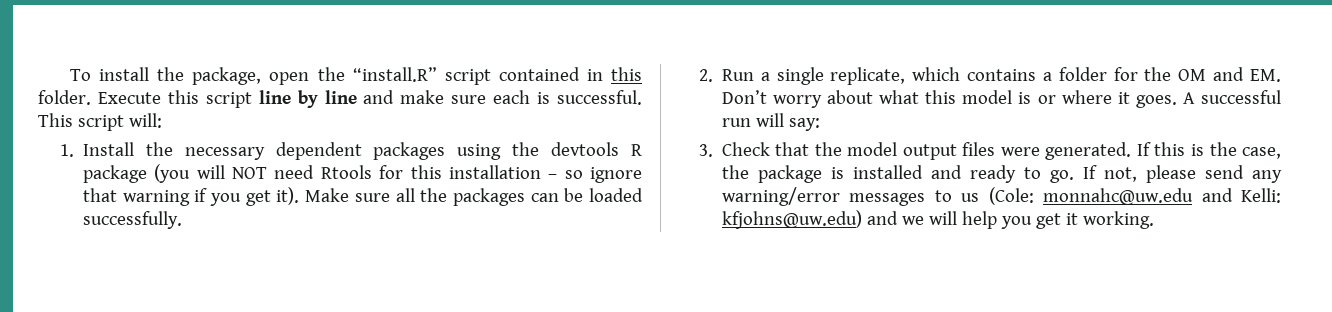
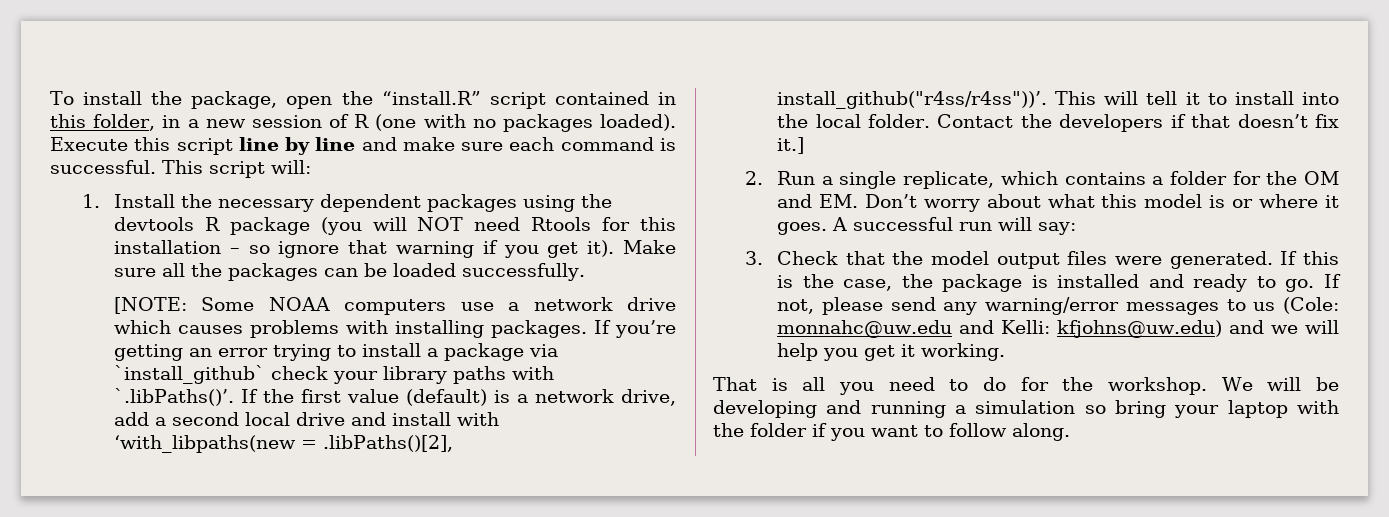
[38,90,91,105] folder. -> [93,114,676,132] folder, in a new session of R (one with no packages loaded).
(531, 97) none -> [560,137,654,151] command
(182, 220) none -> [114,297,676,315] [114,320,676,338] [114,343,559,361] [114,365,555,384] [114,388,676,406] [114,412,500,426] [114,435,454,453] [777,91,1339,109] [777,114,1339,132] [777,137,805,154] // [NOTE: Some NOAA computers use a network drive which causes problems with installing packages. If you’re getting an error trying to install a package via `install_github` check your library paths with `.libPaths()’. If the first value (default) is a network drive, add a second local drive and install with ‘with_libpaths(new = .libPaths()[2], install_github("r4ss/r4ss"))’. This will tell it to install into the local folder. Contact the developers if that doesn’t fix it.]
(1154, 220) none -> [713,377,1339,395] [713,400,1339,418] [713,423,1070,441] // That is all you need to do for the workshop. We will be developing and running a simulation so bring your laptop with the folder if you want to follow along.

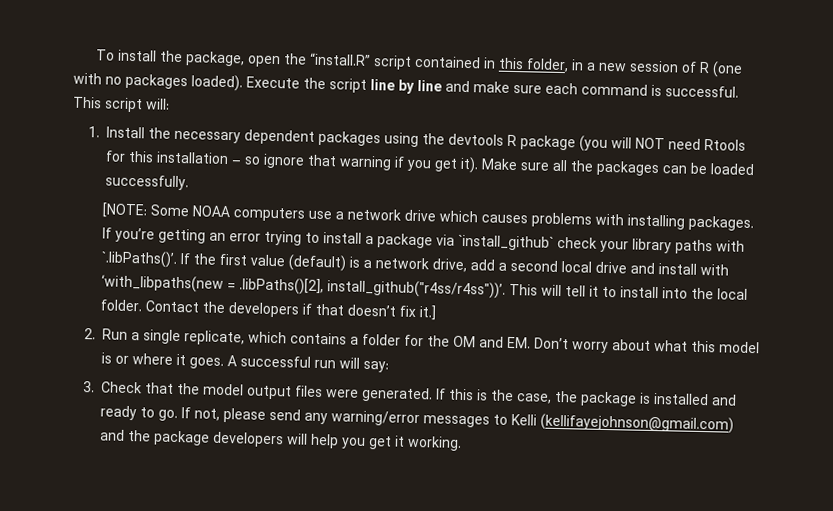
[134,137,171,151] this -> [303,77,326,90] the
[1253,297,1339,314] [777,320,1298,338] us (Cole: monnahc@uw.edu and Kelli: kfjohns@uw.edu) and we -> [511,413,735,434] [100,429,285,448] Kelli (kellifayejohnson@gmail.com) and the package developers
[713,377,1339,395] [713,400,1339,418] [713,423,1070,441] // That is all you need to do for the workshop. We will be developing and running a simulation so bring your laptop with the folder if you want to follow along. -> (463, 443) none

